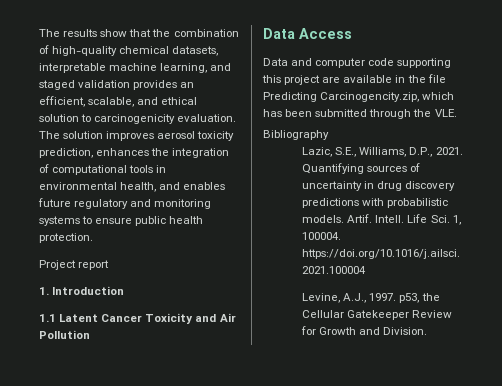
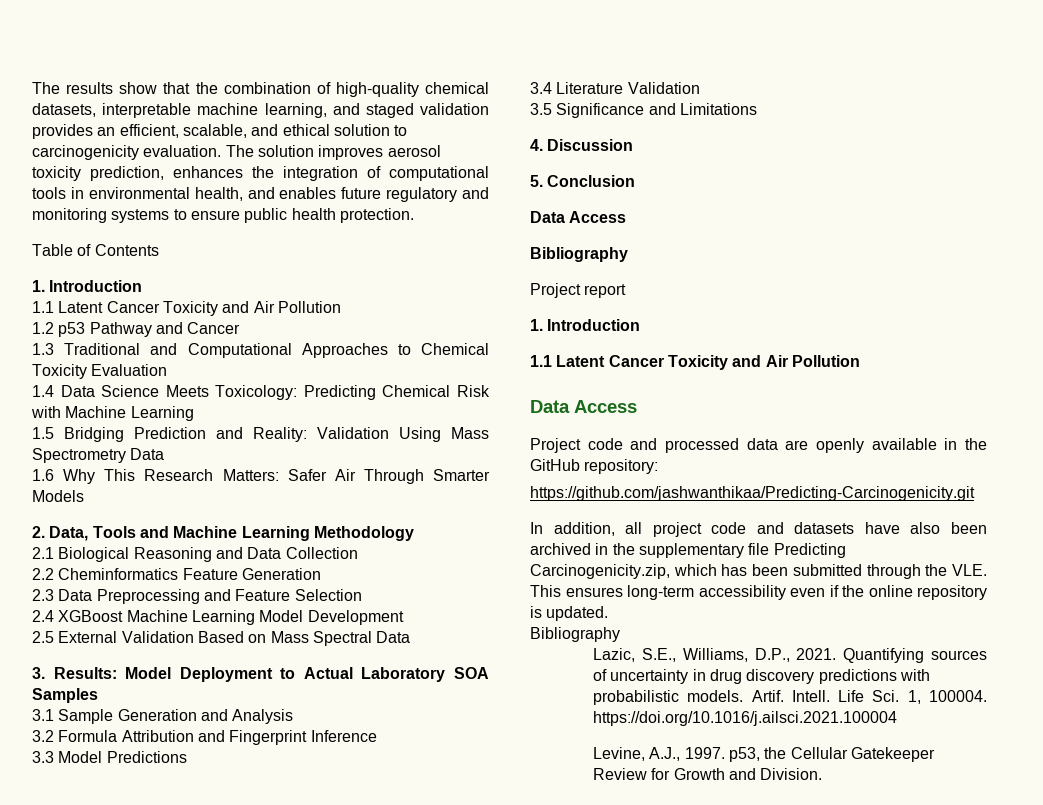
(93, 238) none -> [32,244,159,256] [32,280,143,292] [32,301,341,316] [32,322,241,337] [32,343,490,358] [32,364,168,379] [32,385,490,400] [31,406,194,421] [32,427,489,442] [32,448,165,463] [32,469,490,484] [32,490,84,502] [32,526,414,541] [32,547,358,562] [32,568,321,580] [32,589,362,604] [32,610,404,625] [32,631,411,646] [32,667,489,682] [32,688,98,703] [32,709,294,724] [32,730,377,745] [32,751,187,763] [530,82,700,94] [530,103,757,118] [530,139,634,151] [530,175,636,187] [530,211,627,223] [530,247,628,262] // Table of Contents // 1. Introduction // 1.1 Latent Cancer Toxicity and Air Pollution // 1.2 p53 Pathway and Cancer // 1.3 Traditional and Computational Approaches to Chemical Toxicity Evaluation // 1.4 Data Science Meets Toxicology: Predicting Chemical Risk with Machine Learning // 1.5 Bridging Prediction and Reality: Validation Using Mass Spectrometry Data // 1.6 Why This Research Matters: Safer Air Through Smarter Models // 2. Data, Tools and Machine Learning Methodology // 2.1 Biological Reasoning and Data Collection // 2.2 Cheminformatics Feature Generation // 2.3 Data Preprocessing and Feature Selection // 2.4 XGBoost Machine Learning Model Development // 2.5 External Validation Based on Mass Spectral Data // 3. Results: Model Deployment to Actual Laboratory SOA Samples // 3.1 Sample Generation and Analysis // 3.2 Formula Attribution and Fingerprint Inference // 3.3 Model Predictions // 3.4 Literature Validation // 3.5 Significance and Limitations // 4. Discussion // 5. Conclusion // Data Access // Bibliography
[263,58,452,68] [262,75,426,85] Data and computer code supporting this project are available in the -> [530,438,987,453] [530,459,659,474] [530,486,975,501] [530,522,987,537] [530,543,744,558] Project code and processed data are openly available in the GitHub repository: // https://github.com/jashwanthikaa/Predicting-Carcinogenicity.git // In addition, all project code and datasets have also been archived in the supplementary
[320,92,420,102] Carcinogencity.zip, -> [530,564,670,579] Carcinogenicity.zip,
(457, 113) none -> [530,585,987,600] [530,606,609,621] This ensures long-term accessibility even if the online repository is updated.

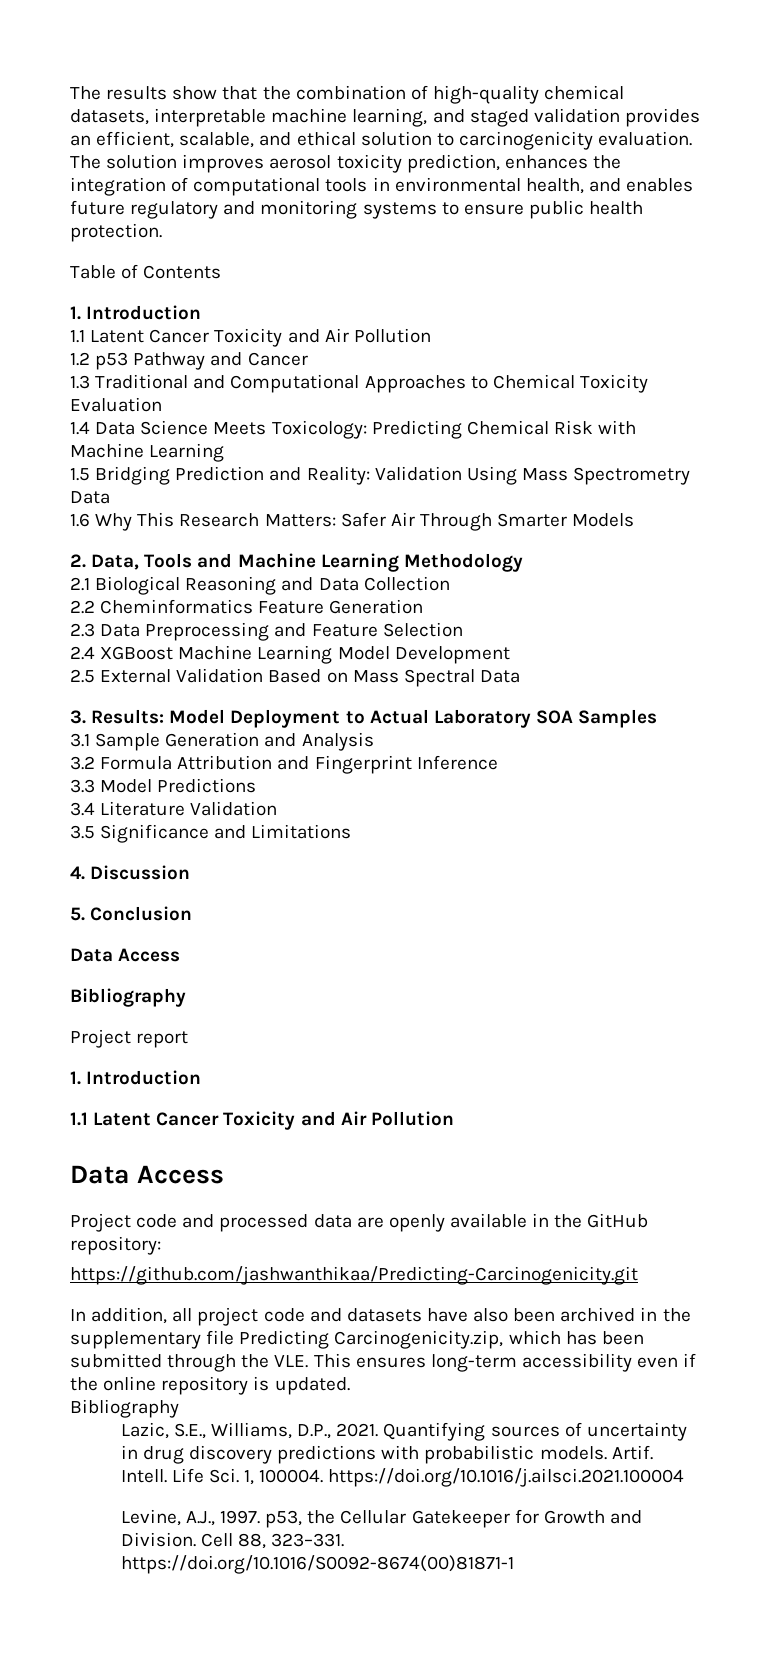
[593,768,648,780] Review -> (510, 1519) none
(823, 774) none -> [200,1533,345,1549] [120,1555,514,1574] Cell 88, 323–331. https://doi.org/10.1016/S0092-8674(00)81871-1

